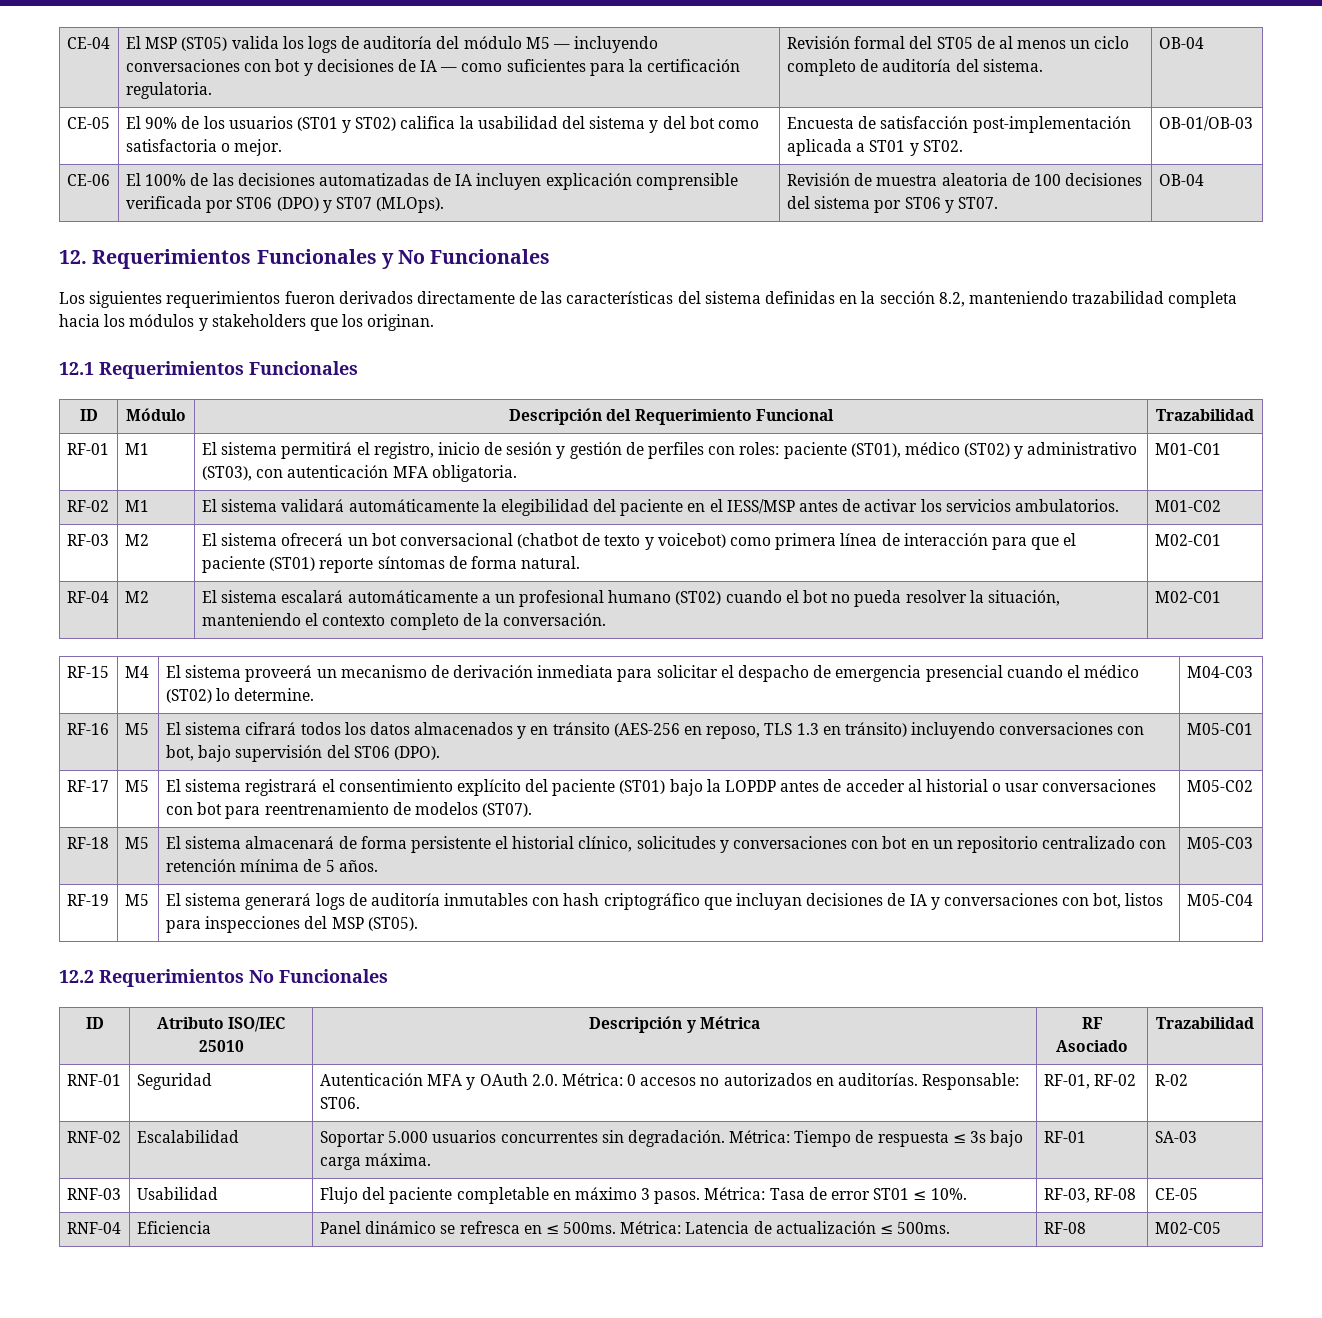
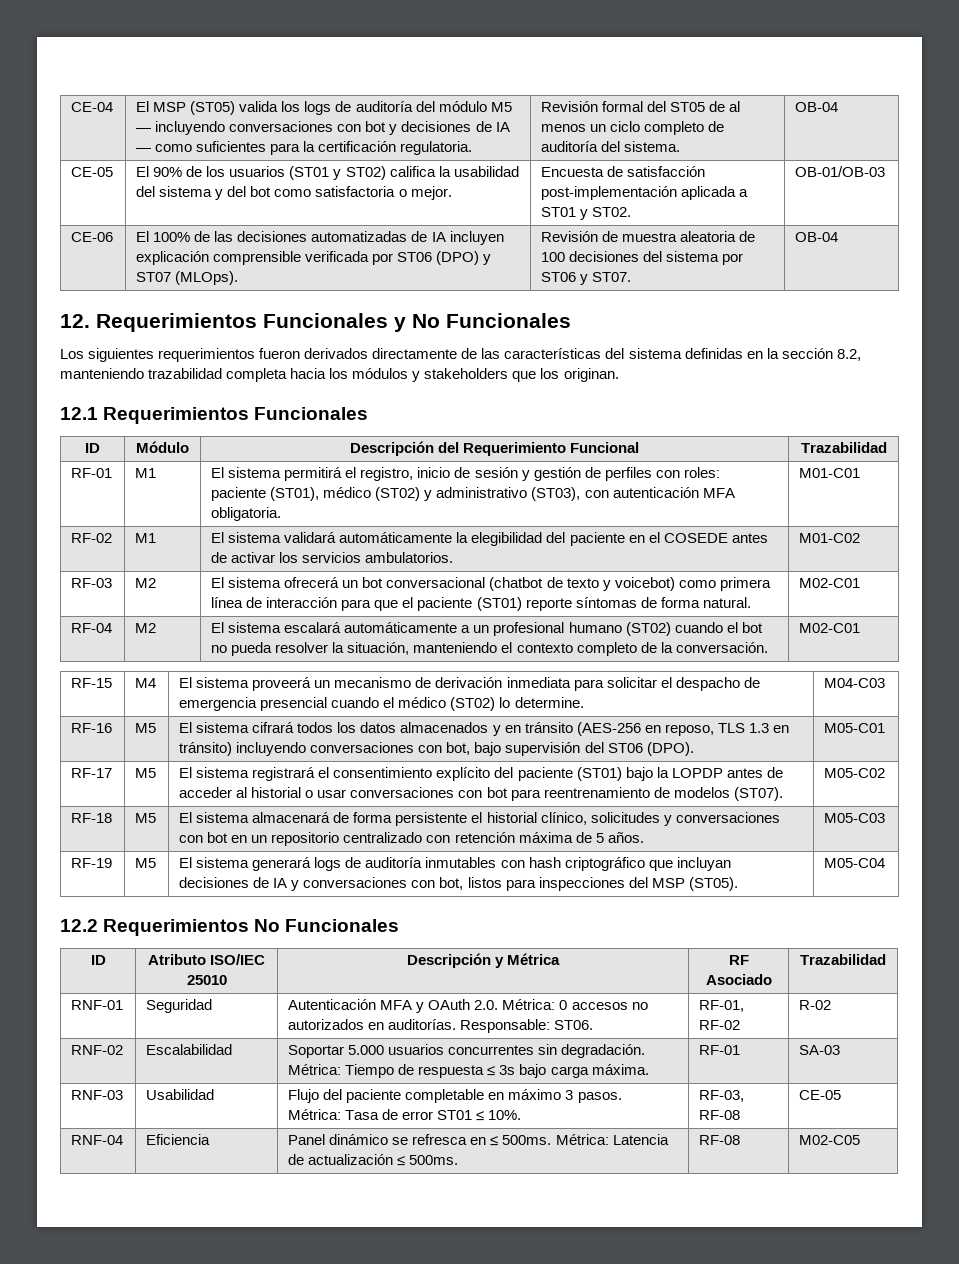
[726,499,795,514] IESS/MSP -> [663,533,728,543] COSEDE
[240,859,300,872] mínima -> [518,832,573,843] máxima

